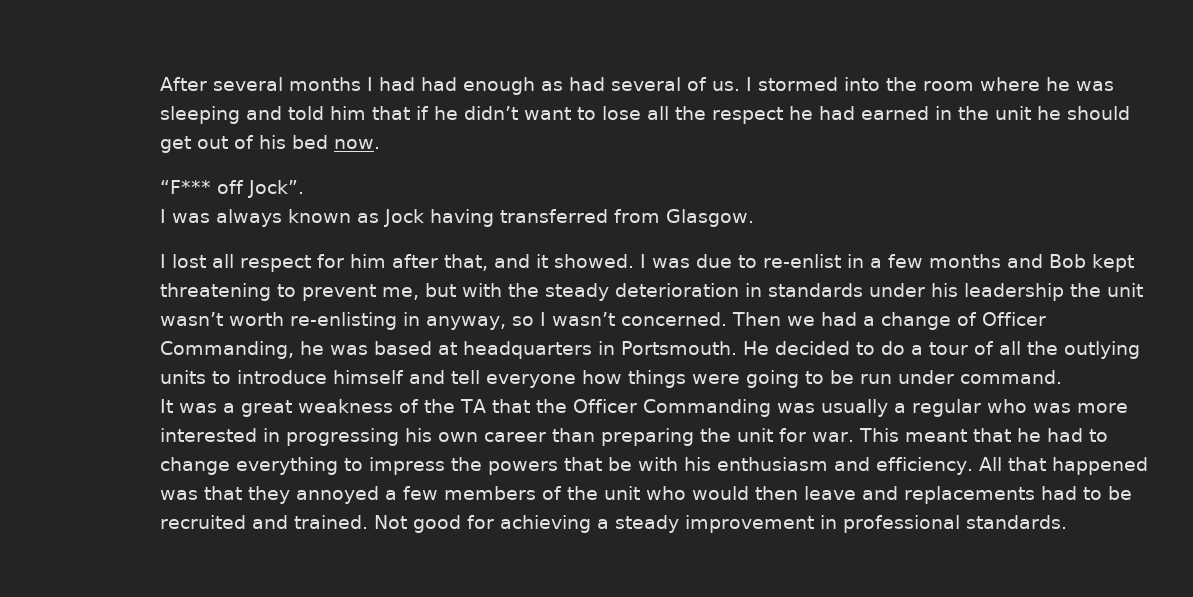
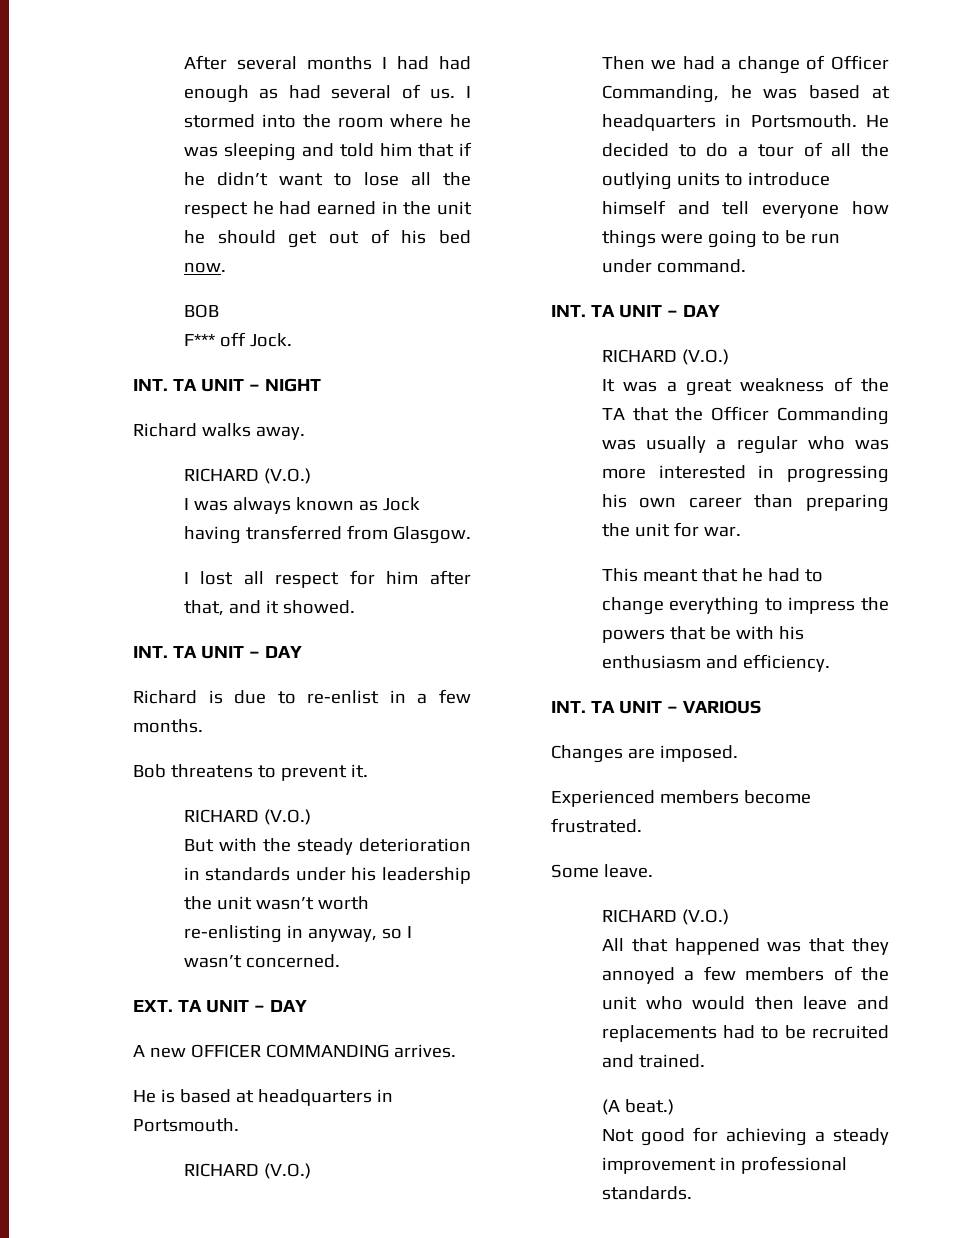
[160,180,305,198] “F*** off Jock”. -> [183,304,219,318] [183,332,292,347] [133,378,322,392] [133,423,306,440] [183,468,311,484] BOB // F*** off Jock. // INT. TA UNIT – NIGHT // Richard walks away. // RICHARD (V.O.)
[640,254,691,268] I was -> [133,646,303,659] [133,690,223,704] // INT. TA UNIT – DAY // Richard is
[929,254,1135,272] [160,283,457,301] months and Bob kept threatening to prevent me, but -> [133,719,204,733] [133,764,369,781] [183,809,311,825] [183,839,214,852] months. // Bob threatens to prevent it. // RICHARD (V.O.) // But
(728, 319) none -> [133,1000,308,1013] [133,1044,457,1058] [133,1089,394,1106] [133,1118,240,1132] [183,1163,311,1179] // EXT. TA UNIT – DAY // A new OFFICER COMMANDING arrives. // He is based at headquarters in Portsmouth. // RICHARD (V.O.) //
(1063, 377) none -> [551,305,721,318] [601,349,729,365] // INT. TA UNIT – DAY // RICHARD (V.O.)
(855, 437) none -> (741, 531) //
(974, 466) none -> [551,700,762,714] [551,745,739,763] [551,790,812,807] [551,818,643,833] [551,864,654,878] [601,909,729,925] // INT. TA UNIT – VARIOUS // Changes are imposed. // Experienced members become frustrated. // Some leave. // RICHARD (V.O.) //
(369, 522) none -> [601,1099,674,1115] // (A beat.) //

